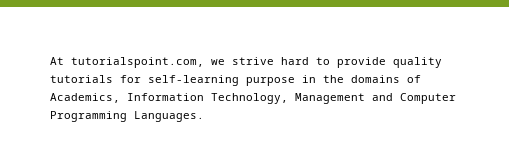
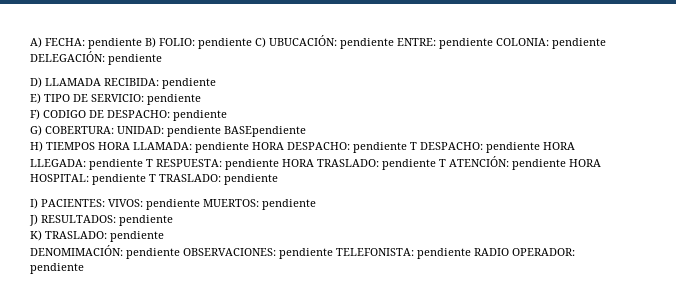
[50,57,442,68] [50,75,421,86] [50,93,456,104] [50,111,204,122] At tutorialspoint.com, we strive hard to provide quality tutorials for self-learning purpose in the domains of Academics, Information Technology, Management and Computer Programming Languages. -> [30,35,606,49] [30,51,162,65] [30,77,216,89] [30,93,201,105] [30,109,227,121] [30,125,306,137] [30,141,575,153] [30,156,601,170] [30,174,278,185] [30,198,316,210] [29,214,173,226] [30,230,164,242] [30,245,575,259] [30,263,84,274] A) FECHA: pendiente B) FOLIO: pendiente C) UBUCACIÓN: pendiente ENTRE: pendiente COLONIA: pendiente DELEGACIÓN: pendiente // D) LLAMADA RECIBIDA: pendiente // E) TIPO DE SERVICIO: pendiente // F) CODIGO DE DESPACHO: pendiente // G) COBERTURA: UNIDAD: pendiente BASEpendiente // H) TIEMPOS HORA LLAMADA: pendiente HORA DESPACHO: pendiente T DESPACHO: pendiente HORA LLEGADA: pendiente T RESPUESTA: pendiente HORA TRASLADO: pendiente T ATENCIÓN: pendiente HORA HOSPITAL: pendiente T TRASLADO: pendiente // I) PACIENTES: VIVOS: pendiente MUERTOS: pendiente // J) RESULTADOS: pendiente // K) TRASLADO: pendiente // DENOMIMACIÓN: pendiente OBSERVACIONES: pendiente TELEFONISTA: pendiente RADIO OPERADOR: pendiente

